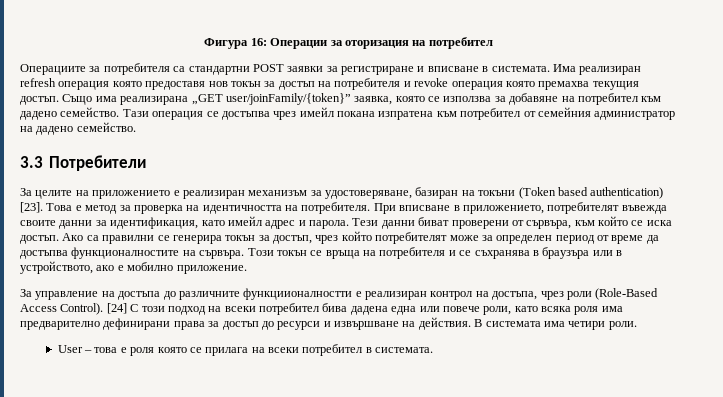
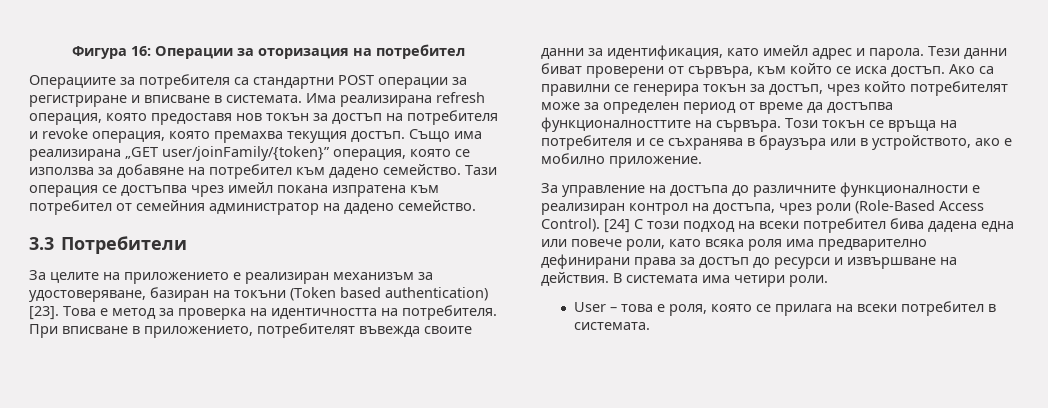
[287,66,324,72] заявки -> [378,77,448,89] операции
[579,66,642,75] [20,78,110,90] реализиран refresh операция -> [340,92,485,107] [29,113,102,125] реализирана refresh операция,
[451,81,503,90] операция -> [92,131,165,143] операция,
[354,96,393,105] заявка, -> [333,149,406,161] операция,
[71,247,180,259] функционалностите -> [541,117,691,132] функционалносттите
[243,288,353,300] функциионалностти -> [840,182,968,197] функционалности
[130,347,155,356] роля -> [669,304,708,316] роля,

